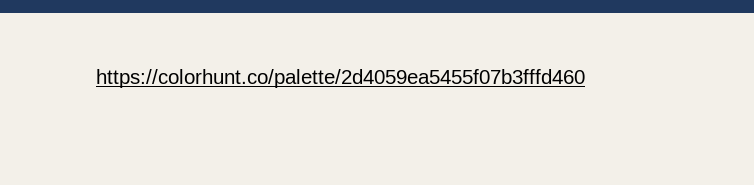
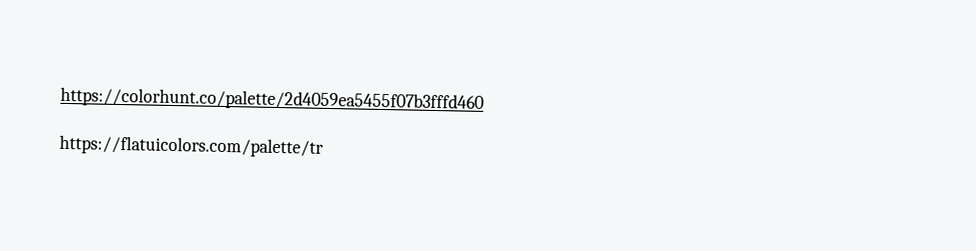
(585, 78) none -> [59,134,324,158] // https://flatuicolors.com/palette/tr

